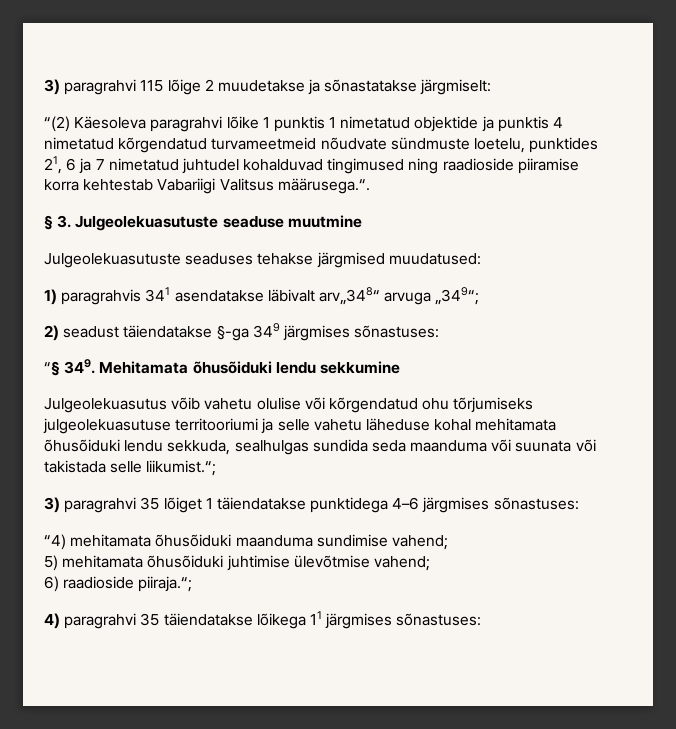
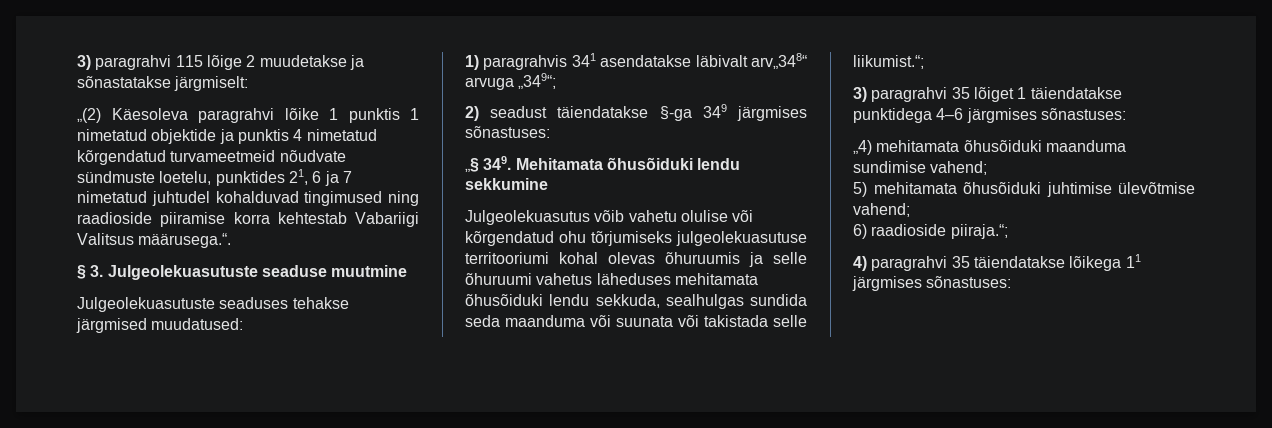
[44,116,70,132] “(2) -> [77,108,101,123] „(2)
[44,361,60,376] “§ -> [465,158,479,172] „§
[261,418,472,434] ja selle vahetu läheduse kohal -> [559,252,807,267] [465,273,671,285] kohal olevas õhuruumis ja selle õhuruumi vahetus läheduses
[44,534,66,550] “4) -> [853,140,872,155] „4)

